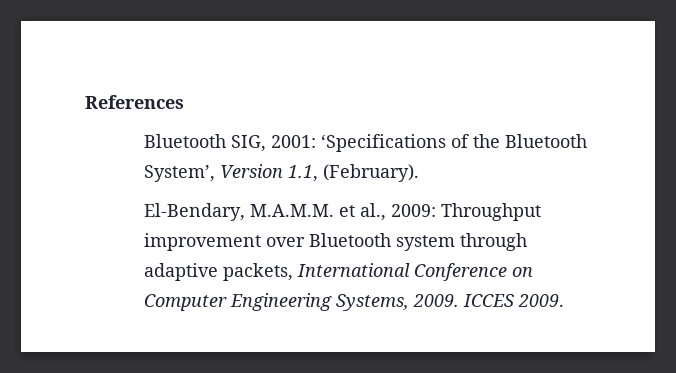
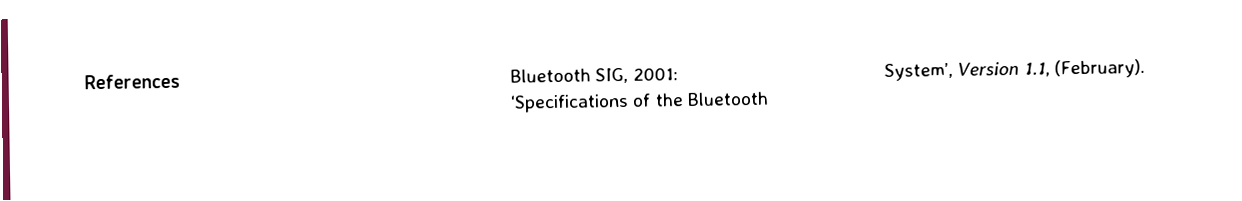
[143,203,541,221] [143,233,527,251] [143,263,533,281] [143,293,564,311] // El-Bendary, M.A.M.M. et al., 2009: Throughput improvement over Bluetooth system through adaptive packets, International Conference on Computer Engineering Systems, 2009. ICCES 2009. -> (1145, 68) none

